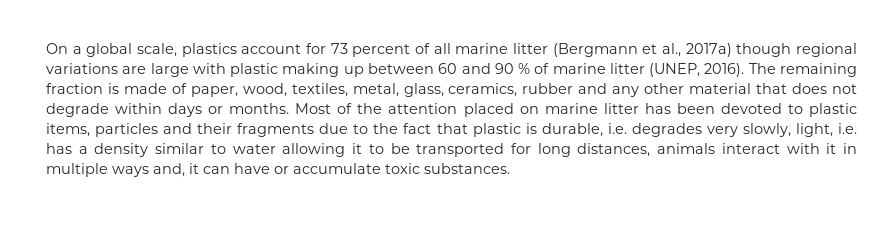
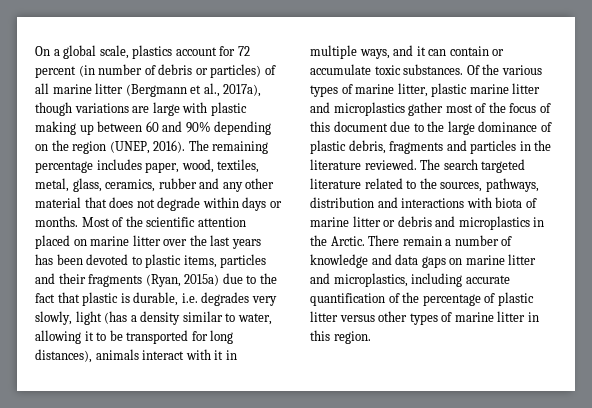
[330,43,411,57] 73 percent -> [237,46,250,56] [35,64,262,78] 72 percent (in number of debris or particles)
[685,43,857,57] 2017a) though regional -> [223,84,262,97] [35,102,72,116] 2017a), though
[494,63,858,77] [46,83,187,94] 90 % of marine litter (UNEP, 2016). The remaining fraction is made of -> [185,121,272,135] [35,140,269,154] [35,159,142,173] 90% depending on the region (UNEP, 2016). The remaining percentage includes
(383, 108) none -> [146,217,196,227] scientific
(639, 108) none -> [163,235,261,249] over the last years
(315, 130) none -> [145,274,220,287] (Ryan, 2015a)
[795,123,857,137] [46,143,72,154] light, i.e. has -> [75,311,128,325] light (has
[232,144,276,154] water -> [237,313,272,325] water,
[577,143,651,157] distances, -> [35,349,92,363] distances),
[112,163,185,177] ways and, -> [359,45,414,59] ways, and
[234,163,270,174] have -> [449,46,489,56] contain
(510, 168) none -> [466,64,542,75] [310,83,541,97] [310,102,551,116] [310,121,552,135] [310,140,552,154] [310,159,526,173] [310,178,539,192] [310,197,537,208] [310,216,545,230] [310,235,513,246] [310,254,537,268] [310,273,510,287] [310,292,534,306] [310,311,539,325] [310,330,371,344] Of the various types of marine litter, plastic marine litter and microplastics gather most of the focus of this document due to the large dominance of plastic debris, fragments and particles in the literature reviewed. The search targeted literature related to the sources, pathways, distribution and interactions with biota of marine litter or debris and microplastics in the Arctic. There remain a number of knowledge and data gaps on marine litter and microplastics, including accurate quantification of the percentage of plastic litter versus other types of marine litter in this region.

